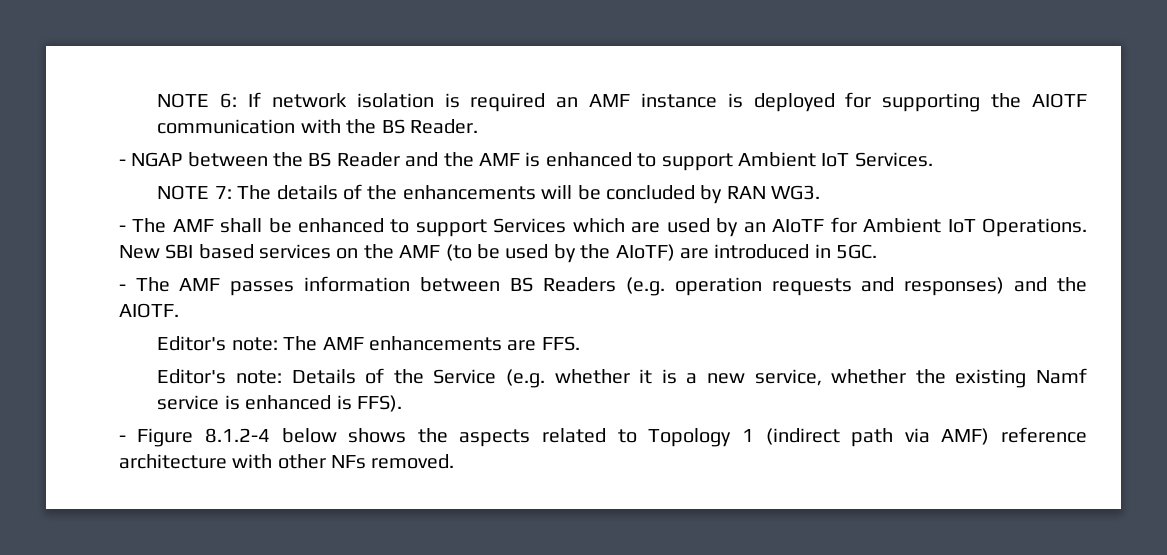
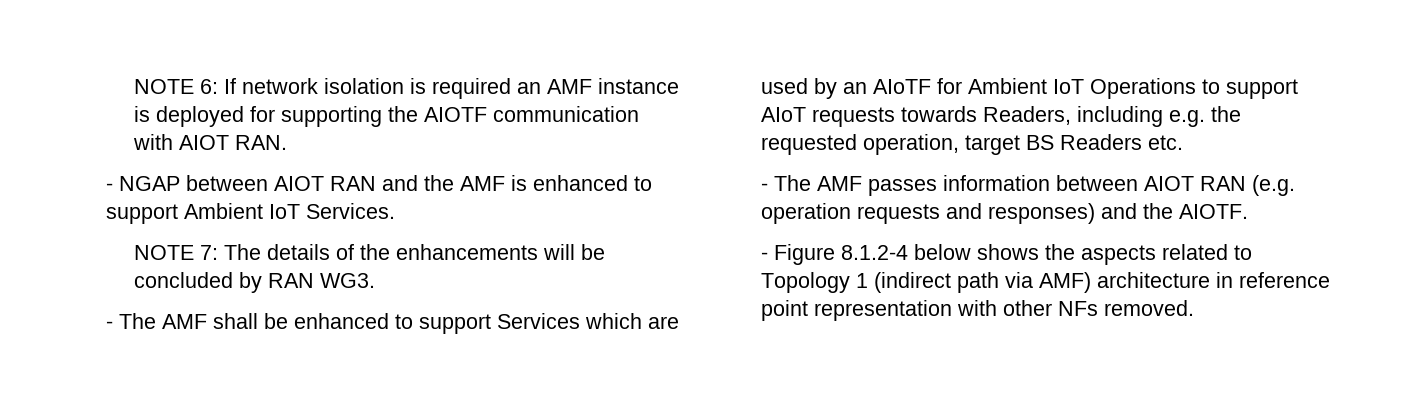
[346,119,479,134] the BS Reader. -> [178,135,287,150] AIOT RAN.
[272,152,400,167] the BS Reader -> [273,176,376,191] AIOT RAN
[981,218,1087,237] [118,244,878,263] Operations. New SBI based services on the AMF (to be used by the AIoTF) are introduced in 5GC. -> [1089,78,1298,99] [760,106,1241,127] [760,134,1183,155] Operations to support AIoT requests towards Readers, including e.g. the requested operation, target BS Readers etc.
[509,277,616,292] BS Readers -> [1143,176,1246,191] AIOT RAN
[157,336,580,351] [157,368,1088,388] [157,395,403,412] // Editor's note: The AMF enhancements are FFS. // Editor's note: Details of the Service (e.g. whether it is a new service, whether the existing Namf service is enhanced is FFS). -> (1248, 211) none
[1001,427,1087,443] [118,454,227,469] reference architecture -> [1096,272,1330,288] [760,300,952,321] architecture in reference point representation

